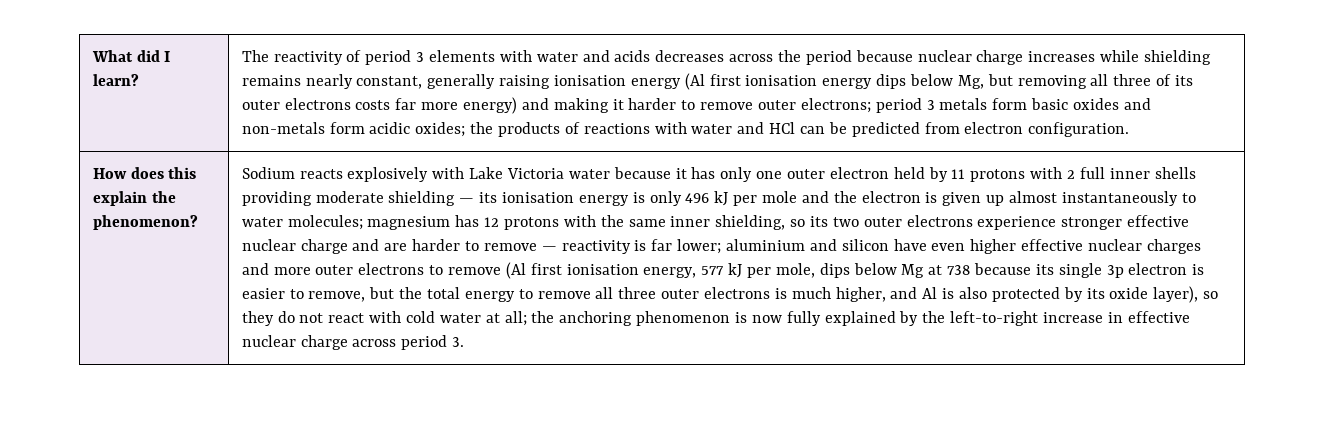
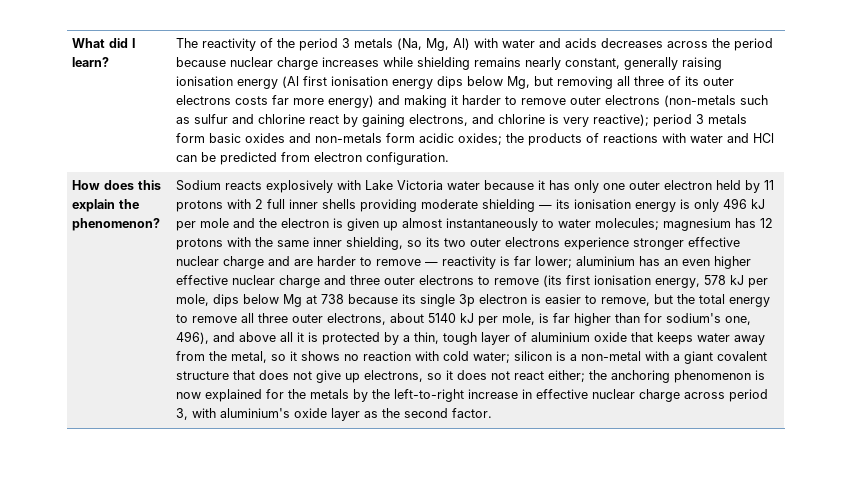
[365,50,496,65] period 3 elements -> [277,38,471,51] the period 3 metals (Na, Mg, Al)
[800,98,871,113] electrons; -> [605,95,769,107] [176,114,650,127] electrons (non-metals such as sulfur and chlorine react by gaining electrons, and chlorine is very reactive);
[809,239,927,251] and silicon have -> [639,256,679,266] has an
[1146,239,1201,254] [241,263,311,275] charges and more -> [279,275,381,288] charge and three
[505,262,526,279] (Al -> [543,275,563,287] (its
[701,266,725,275] 577 -> [704,275,727,285] 578
[704,286,1219,303] [241,311,527,326] electrons is much higher, and Al is also protected by its oxide layer), so they do not react with cold water at all; -> [327,313,752,326] [176,331,766,345] [176,351,768,364] [176,370,586,383] electrons, about 5140 kJ per mole, is far higher than for sodium's one, 496), and above all it is protected by a thin, tough layer of aluminium oxide that keeps water away from the metal, so it shows no reaction with cold water; silicon is a non-metal with a giant covalent structure that does not give up electrons, so it does not react either;
[786,311,896,326] fully explained -> [205,389,350,402] explained for the metals
[452,337,465,347] 3. -> [176,408,493,421] 3, with aluminium's oxide layer as the second factor.

